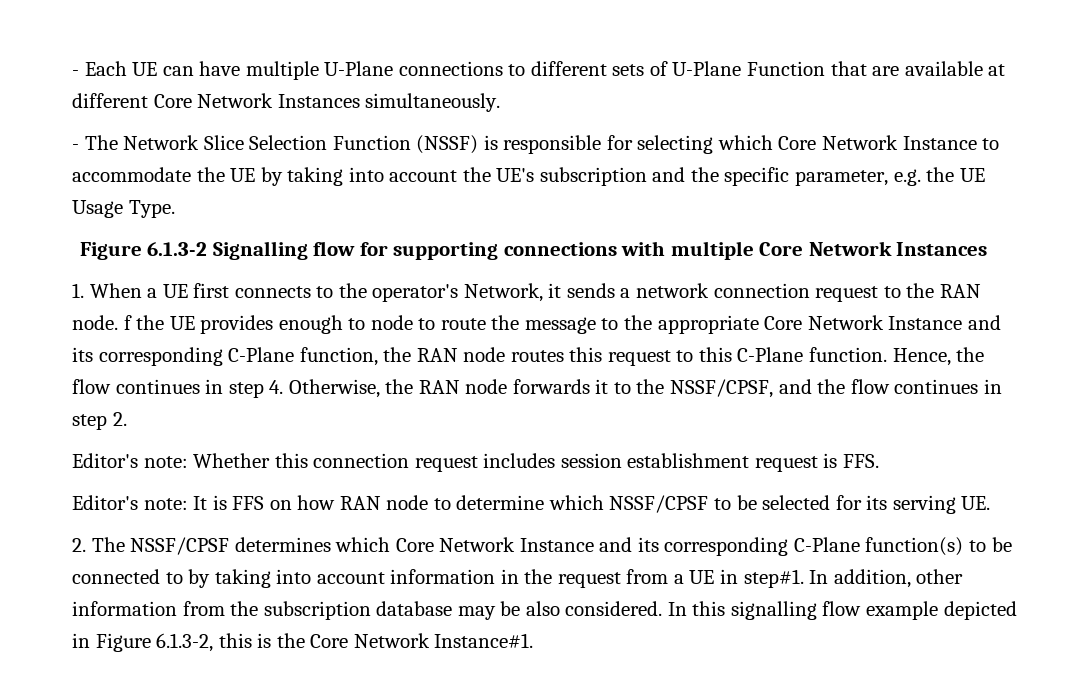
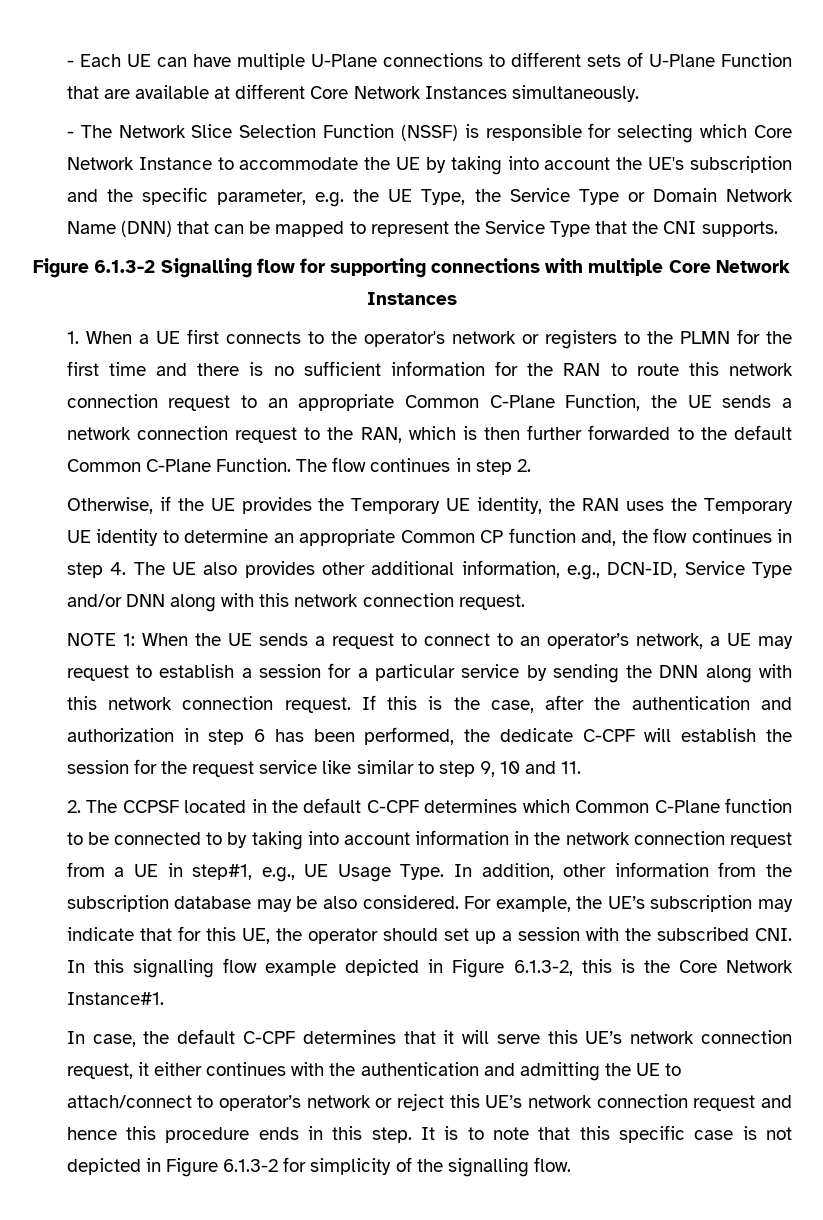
[72,200,175,218] Usage Type. -> [421,188,793,205] [66,220,778,237] Type, the Service Type or Domain Network Name (DNN) that can be mapped to represent the Service Type that the CNI supports.
[463,283,562,302] Network, it -> [451,329,792,349] [66,361,794,376] [66,394,712,411] network or registers to the PLMN for the first time and there is no sufficient information for the RAN to route this network connection request to an appropriate Common C-Plane Function, the UE
[939,284,981,298] [72,315,1001,334] [72,347,951,366] RAN node. f the UE provides enough to node to route the message to the appropriate Core Network Instance and its corresponding C-Plane function, the RAN node routes this request to this C-Plane function. Hence, -> [360,425,793,443] [66,457,531,475] [66,496,793,514] [66,528,617,546] RAN, which is then further forwarded to the default Common C-Plane Function. The flow continues in step 2. // Otherwise, if the UE provides the Temporary UE identity, the RAN uses the Temporary UE identity to determine an appropriate Common CP function and,
[288,379,1002,398] [72,412,127,430] [72,453,879,472] [72,495,991,514] [72,537,964,556] Otherwise, the RAN node forwards it to the NSSF/CPSF, and the flow continues in step 2. // Editor's note: Whether this connection request includes session establishment request is FFS. // Editor's note: It is FFS on how RAN node to determine which NSSF/CPSF to be selected for its serving UE. // 2. The NSSF/CPSF determines which Core Network Instance and its corresponding C-Plane function(s) -> [133,560,792,580] [66,593,525,612] [66,633,793,649] [66,663,793,683] [66,695,793,713] [66,727,792,745] [66,759,582,777] [66,798,792,813] The UE also provides other additional information, e.g., DCN-ID, Service Type and/or DNN along with this network connection request. // NOTE 1: When the UE sends a request to connect to an operator’s network, a UE may request to establish a session for a particular service by sending the DNN along with this network connection request. If this is the case, after the authentication and authorization in step 6 has been performed, the dedicate C-CPF will establish the session for the request service like similar to step 9, 10 and 11. // 2. The CCPSF located in the default C-CPF determines which Common C-Plane function
(553, 576) none -> [565,831,725,845] network connection
[743,569,804,588] step#1. -> [192,864,445,882] step#1, e.g., UE Usage Type.
(663, 608) none -> [464,895,794,912] [66,926,793,944] For example, the UE’s subscription may indicate that for this UE, the operator should set up a session with the subscribed CNI.
(534, 640) none -> [66,1029,793,1047] [66,1062,682,1081] [66,1093,793,1111] [66,1125,792,1143] [66,1157,571,1177] // In case, the default C-CPF determines that it will serve this UE’s network connection request, it either continues with the authentication and admitting the UE to attach/connect to operator’s network or reject this UE’s network connection request and hence this procedure ends in this step. It is to note that this specific case is not depicted in Figure 6.1.3-2 for simplicity of the signalling flow.

